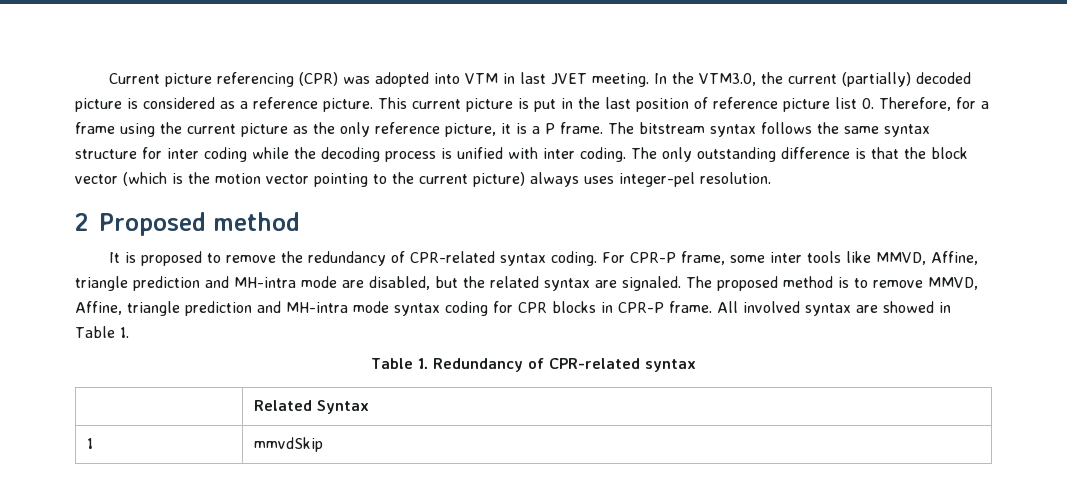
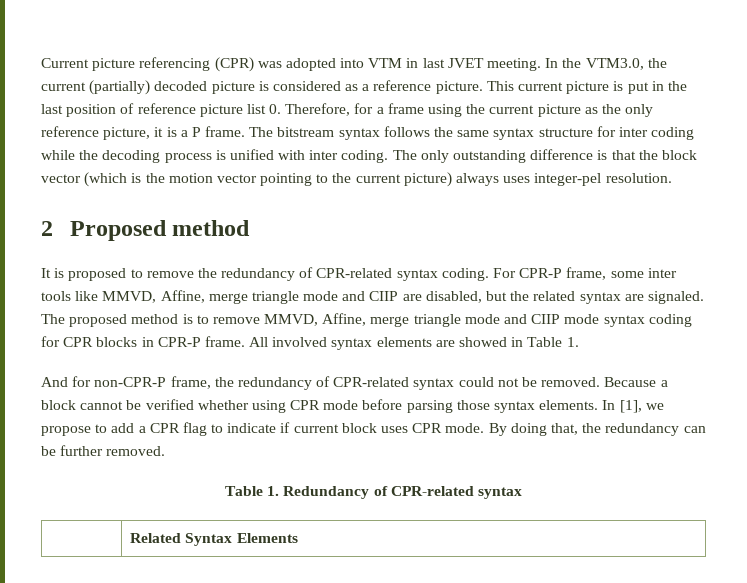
[75,276,337,291] triangle prediction and MH-intra mode -> [208,291,399,304] merge triangle mode and CIIP
[127,301,348,316] triangle prediction and MH-intra -> [370,314,561,327] merge triangle mode and CIIP
(851, 309) none -> [376,337,432,347] elements
(129, 332) none -> [41,376,668,390] [41,399,664,413] [41,422,706,436] [41,445,166,456] // And for non-CPR-P frame, the redundancy of CPR-related syntax could not be removed. Because a block cannot be verified whether using CPR mode before parsing those syntax elements. In [1], we propose to add a CPR flag to indicate if current block uses CPR mode. By doing that, the redundancy can be further removed.
[86,438,93,449] [253,437,323,452] // 1 | mmvdSkip -> [236,533,298,543] Elements

